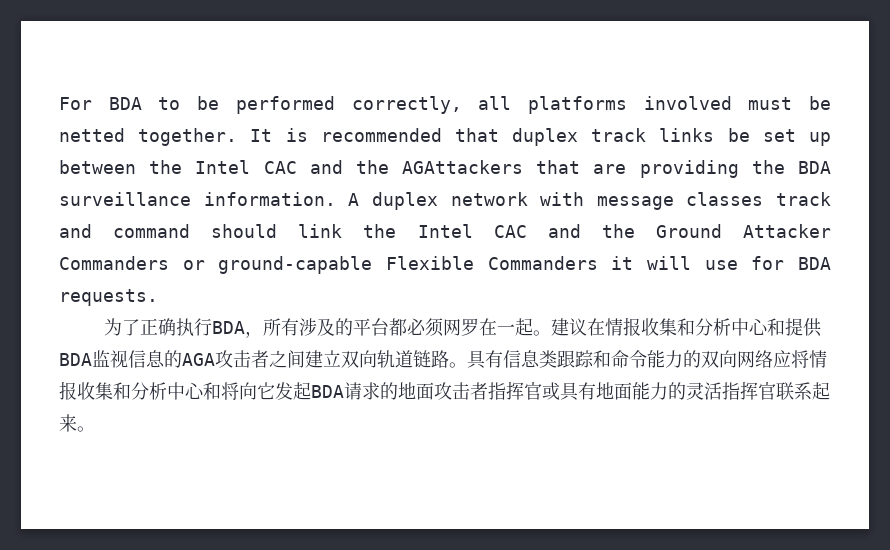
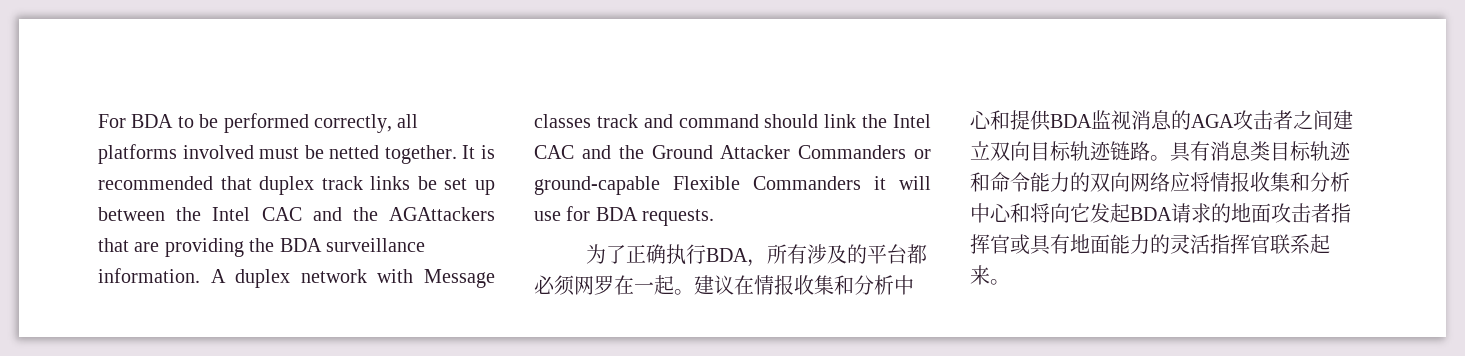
[596,196,674,210] message -> [424,269,495,288] Message
[128,350,146,368] 信 -> [1131,110,1151,130] 消
[377,350,413,368] 轨道 -> [1030,141,1111,161] 目标轨迹
[503,350,594,368] 信息类跟踪 -> [1210,141,1351,161] 消息类目标轨迹

